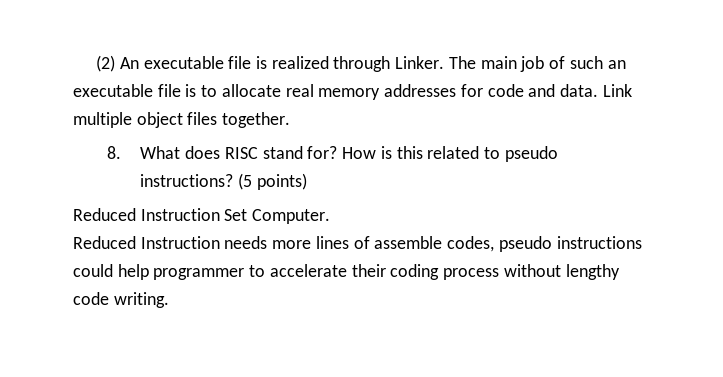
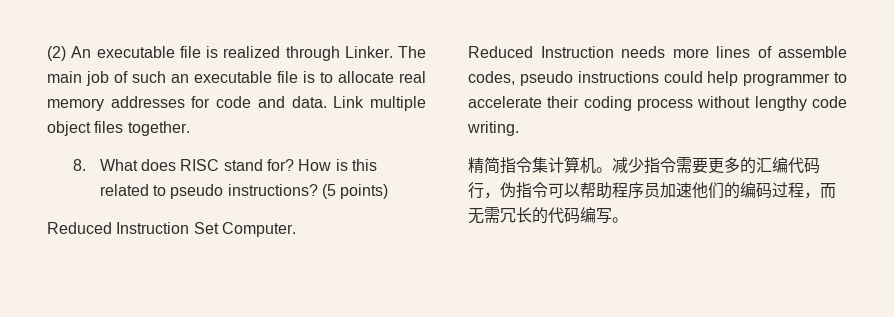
(169, 300) none -> [468,156,820,174] [468,182,836,199] [468,207,628,224] // 精简指令集计算机。减少指令需要更多的汇编代码行，伪指令可以帮助程序员加速他们的编码过程，而无需冗长的代码编写。

